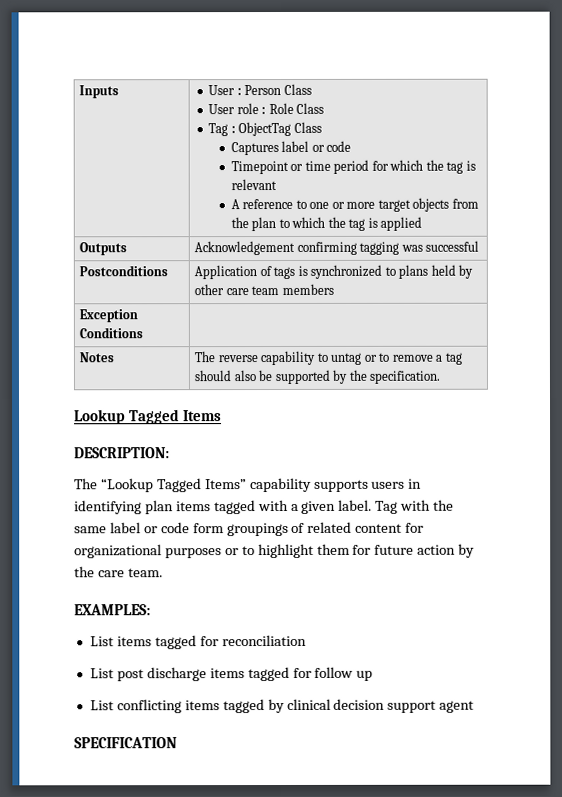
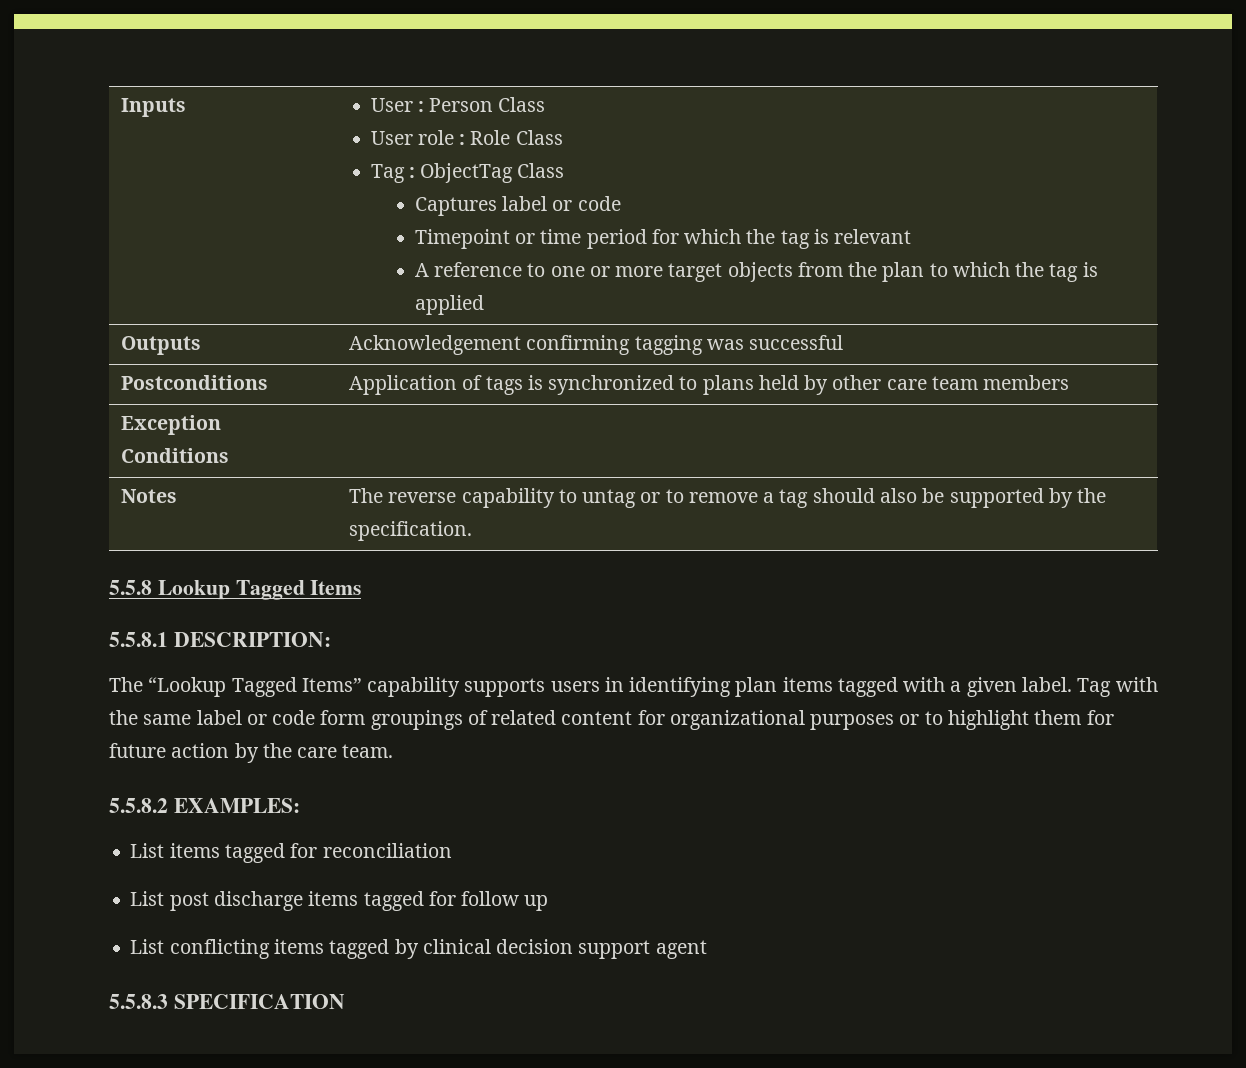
(441, 377) none -> [109,580,152,595] 5.5.8
(222, 416) none -> [109,632,168,647] 5.5.8.1
(163, 573) none -> [109,798,168,813] 5.5.8.2
(475, 706) none -> [109,994,168,1009] 5.5.8.3

